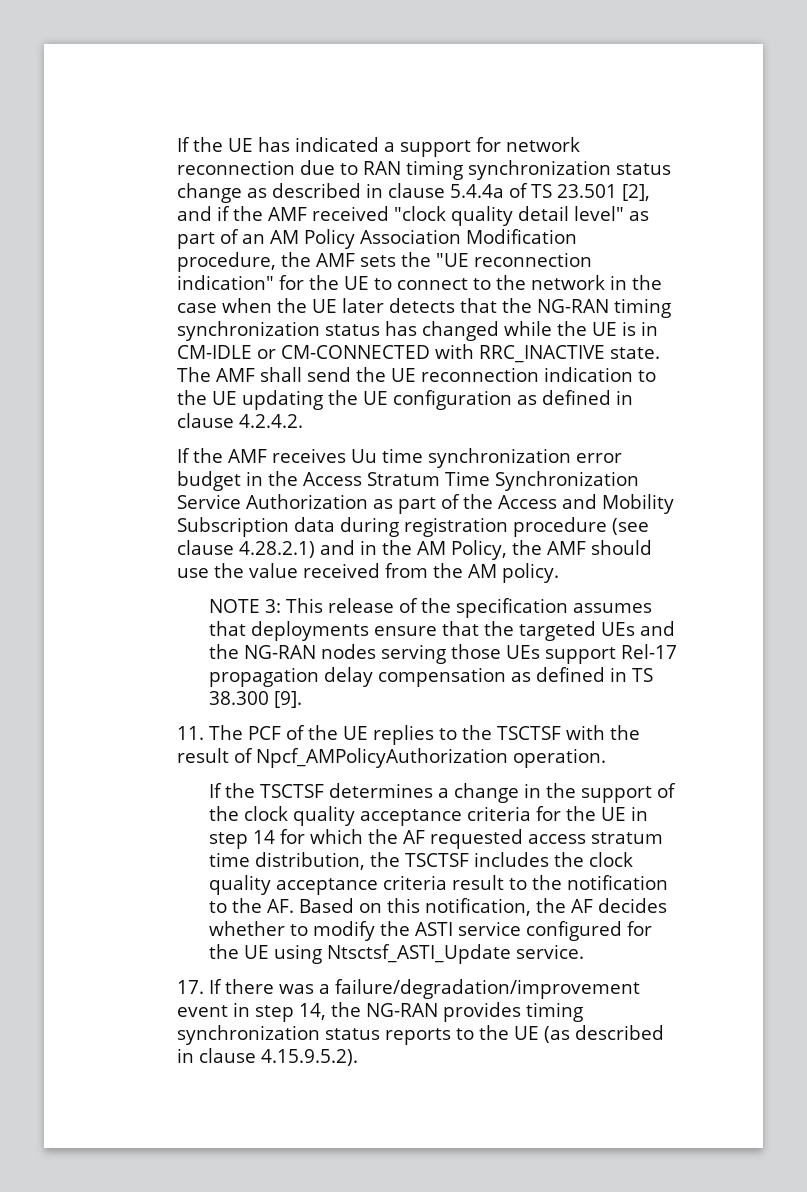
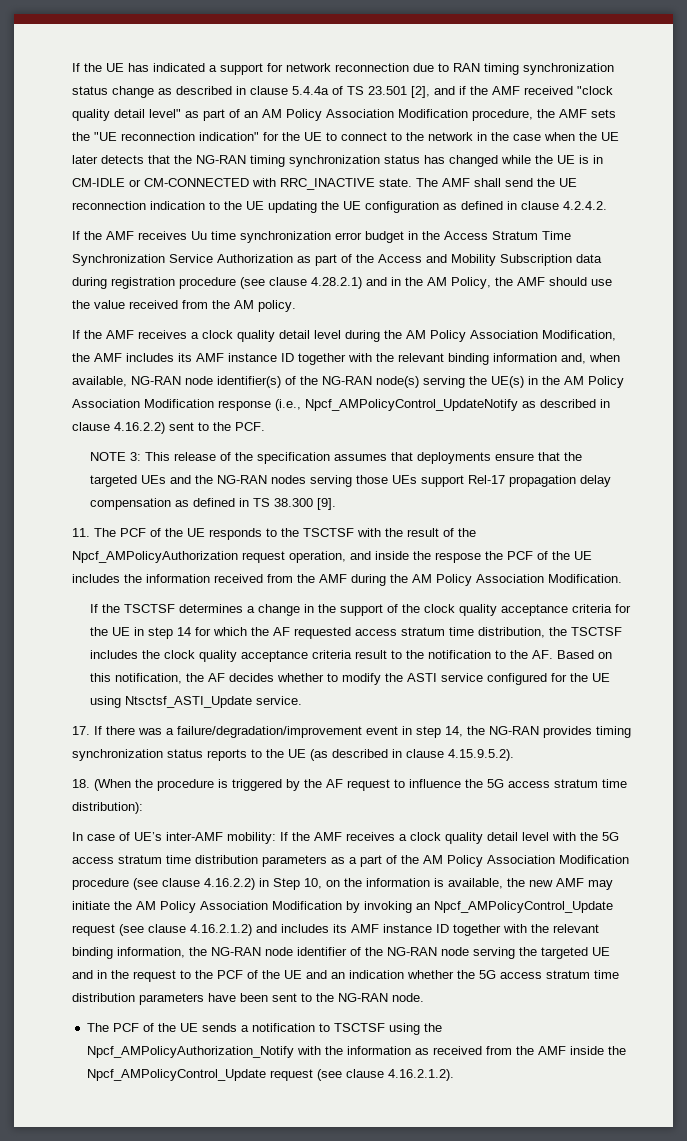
(560, 573) none -> [72,330,617,342] [72,353,621,365] [72,376,625,388] [72,399,611,411] [72,422,266,434] // If the AMF receives a clock quality detail level during the AM Policy Association Modification, the AMF includes its AMF instance ID together with the relevant binding information and, when available, NG-RAN node identifier(s) of the NG-RAN node(s) serving the UE(s) in the AM Policy Association Modification response (i.e., Npcf_AMPolicyControl_UpdateNotify as described in clause 4.16.2.2) sent to the PCF.
[373,725,435,745] replies -> [209,528,263,540] responds
[256,748,607,768] Npcf_AMPolicyAuthorization operation. -> [458,528,477,537] [72,551,593,563] [72,574,623,586] the Npcf_AMPolicyAuthorization request operation, and inside the respose the PCF of the UE includes the information received from the AMF during the AM Policy Association Modification.
(359, 1057) none -> [72,779,628,791] [72,802,144,814] [72,832,620,844] [72,855,630,867] [72,878,614,890] [72,901,614,913] [72,924,600,936] [72,947,611,959] [72,970,620,982] [72,993,425,1005] [86,1023,442,1035] [86,1046,626,1058] [86,1069,454,1081] // 18. (When the procedure is triggered by the AF request to influence the 5G access stratum time distribution): // In case of UE’s inter-AMF mobility: If the AMF receives a clock quality detail level with the 5G access stratum time distribution parameters as a part of the AM Policy Association Modification procedure (see clause 4.16.2.2) in Step 10, on the information is available, the new AMF may initiate the AM Policy Association Modification by invoking an Npcf_AMPolicyControl_Update request (see clause 4.16.2.1.2) and includes its AMF instance ID together with the relevant binding information, the NG-RAN node identifier of the NG-RAN node serving the targeted UE and in the request to the PCF of the UE and an indication whether the 5G access stratum time distribution parameters have been sent to the NG-RAN node. // The PCF of the UE sends a notification to TSCTSF using the Npcf_AMPolicyAuthorization_Notify with the information as received from the AMF inside the Npcf_AMPolicyControl_Update request (see clause 4.16.2.1.2).

